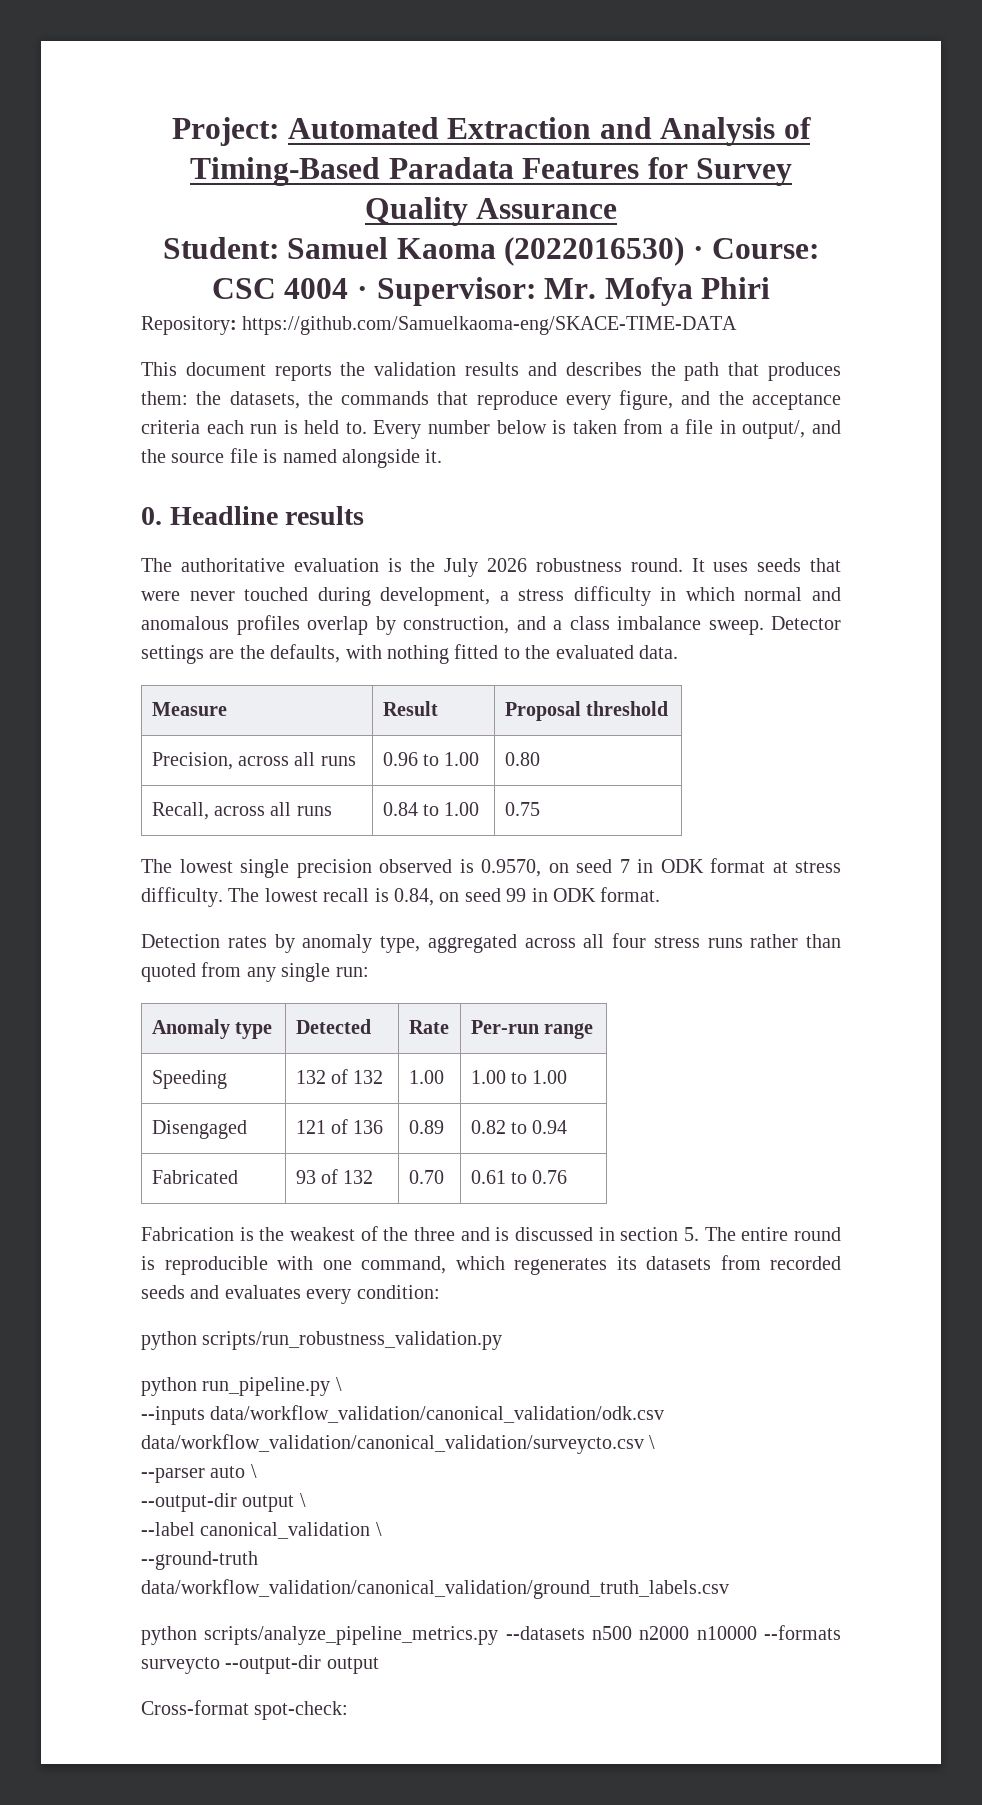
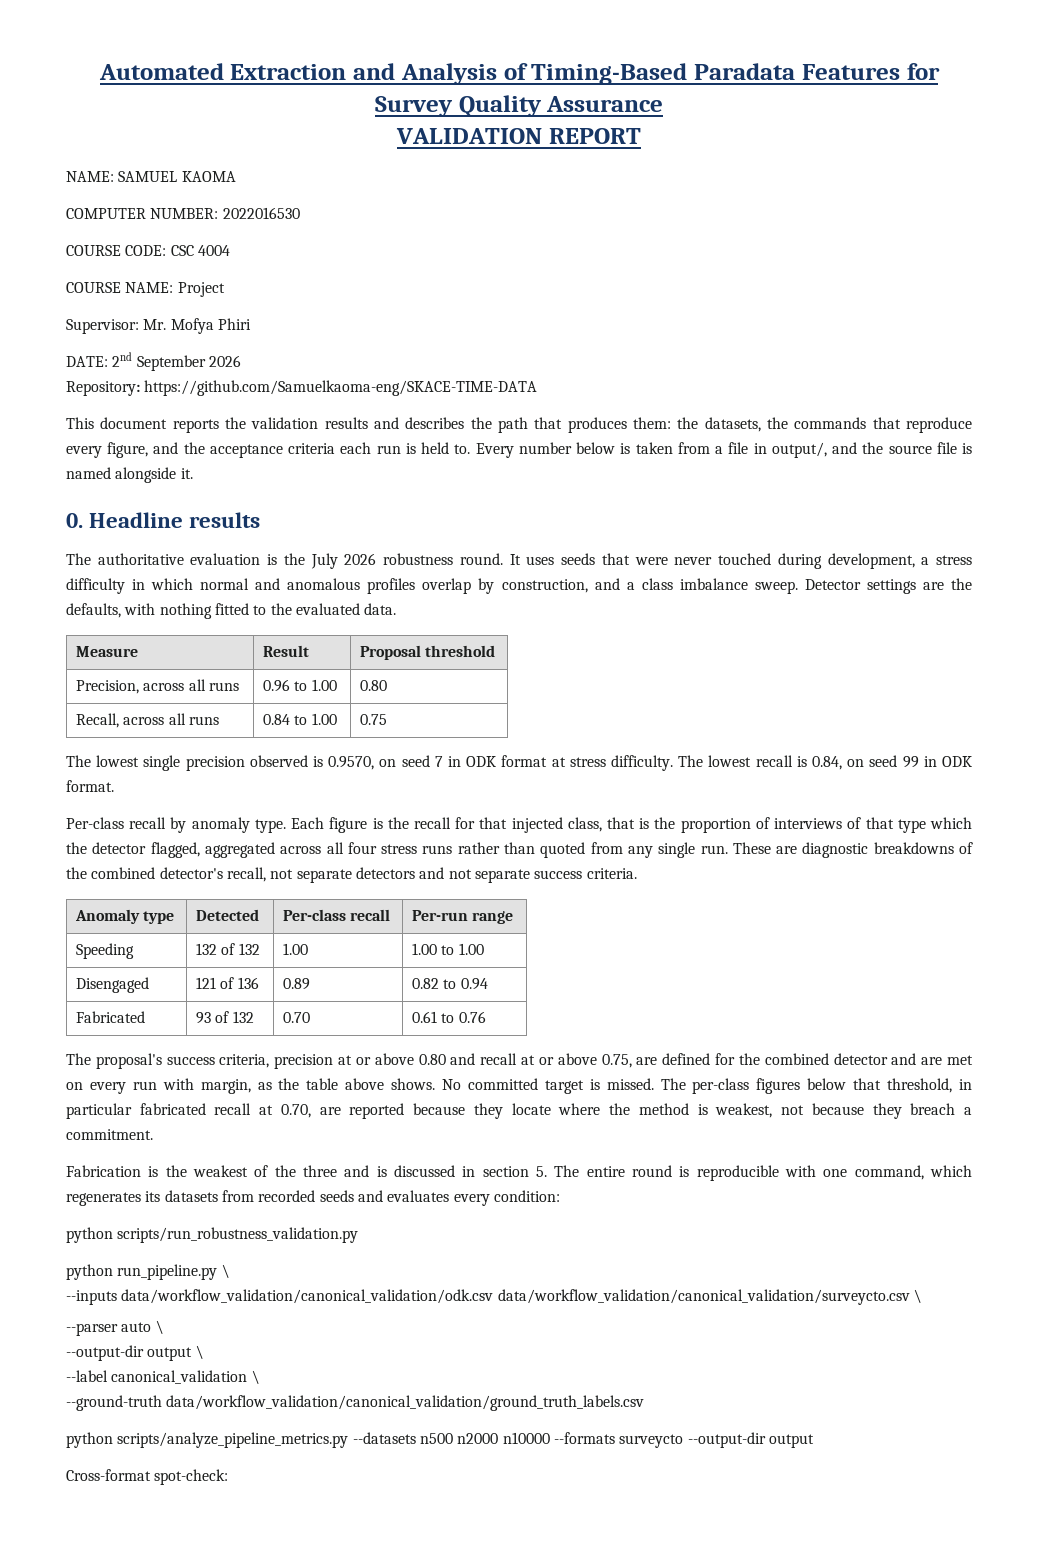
[172,117,280,146] Project: -> (98, 71) none
[162,237,820,266] Student: Samuel Kaoma (2022016530) · Course: -> [396,128,641,144] [66,171,236,182] [66,207,300,219] [66,245,167,256] VALIDATION REPORT // NAME: SAMUEL KAOMA // COMPUTER NUMBER: 2022016530 // COURSE CODE:
[356,286,368,299] · -> [66,282,225,297] // COURSE NAME: Project //
(771, 288) none -> [66,352,241,371] // DATE: 2nd September 2026
[141,934,420,953] Detection rates by anomaly type, -> [66,817,973,833] [66,842,200,858] Per-class recall by anomaly type. Each figure is the recall for that injected class, that is the proportion of interviews of that type which the detector flagged,
[335,967,369,977] run: -> [700,842,973,858] [66,867,637,883] run. These are diagnostic breakdowns of the combined detector's recall, not separate detectors and not separate success criteria.
[408,1020,449,1034] Rate -> [282,909,391,921] Per-class recall
(568, 1177) none -> [66,1053,974,1069] [66,1078,973,1094] [66,1103,972,1119] [66,1129,153,1140] // The proposal's success criteria, precision at or above 0.80 and recall at or above 0.75, are defined for the combined detector and are met on every run with margin, as the table above shows. No committed target is missed. The per-class figures below that threshold, in particular fabricated recall at 0.70, are reported because they locate where the method is weakest, not because they breach a commitment.

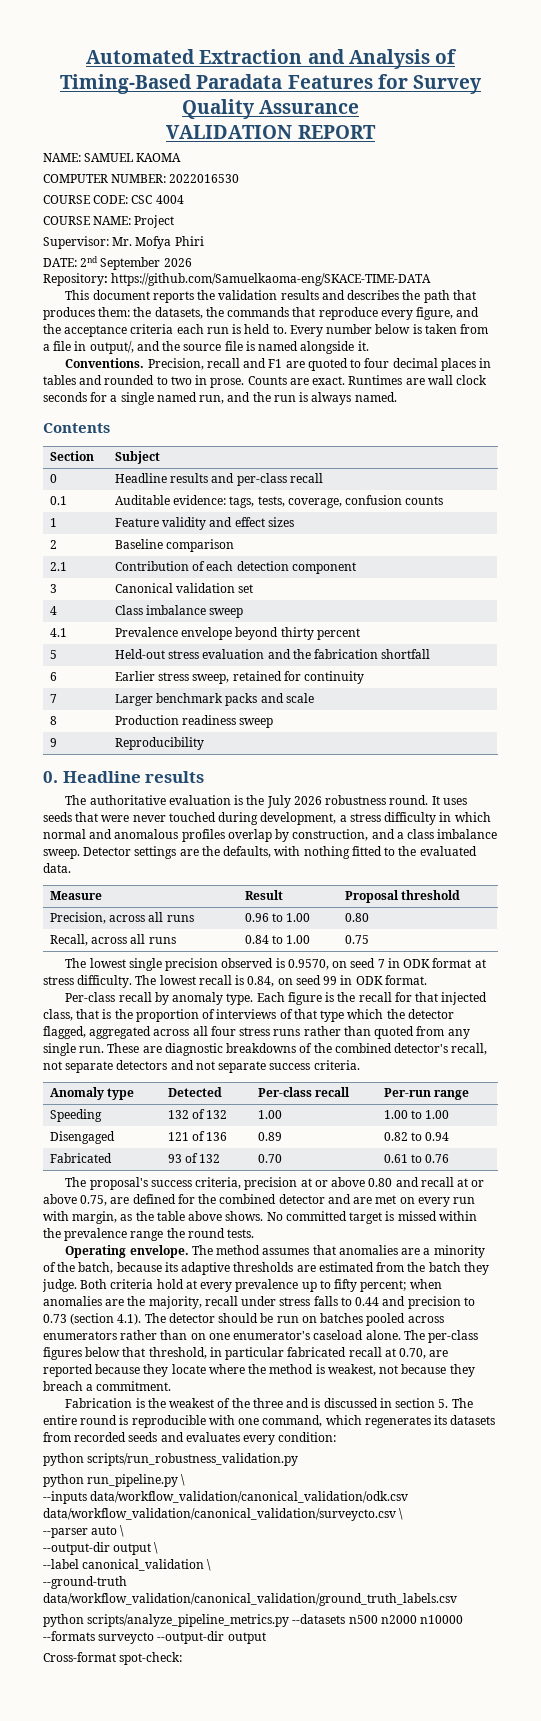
(193, 473) none -> [65,358,492,371] [43,375,488,388] [43,392,397,405] [43,423,110,433] [49,451,94,461] [114,451,160,464] [49,474,57,483] [114,473,323,486] [49,496,67,505] [114,495,444,508] [49,518,57,527] [114,517,294,530] [49,540,57,549] [114,539,235,552] [49,562,67,571] [114,561,356,574] [49,584,57,593] [114,583,254,593] [49,606,57,615] [114,605,244,618] [49,628,67,637] [114,627,360,640] [49,650,57,659] [114,649,431,659] [49,672,57,681] [114,671,364,684] [49,694,57,703] [114,693,314,706] [49,716,57,725] [114,715,274,728] [49,738,57,747] [114,737,204,750] // Conventions. Precision, recall and F1 are quoted to four decimal places in tables and rounded to two in prose. Counts are exact. Runtimes are wall clock seconds for a single named run, and the run is always named. // Contents // Section | Subject // 0 | Headline results and per-class recall // 0.1 | Auditable evidence: tags, tests, coverage, confusion counts // 1 | Feature validity and effect sizes // 2 | Baseline comparison // 2.1 | Contribution of each detection component // 3 | Canonical validation set // 4 | Class imbalance sweep // 4.1 | Prevalence envelope beyond thirty percent // 5 | Held-out stress evaluation and the fabrication shortfall // 6 | Earlier stress sweep, retained for continuity // 7 | Larger benchmark packs and scale // 8 | Production readiness sweep // 9 | Reproducibility
[606,1078,654,1090] missed. -> [397,1211,477,1221] [43,1228,255,1241] [65,1245,485,1258] [43,1262,489,1275] [42,1279,442,1292] [43,1296,475,1309] [43,1313,444,1326] [43,1330,401,1340] missed within the prevalence range the round tests. // Operating envelope. The method assumes that anomalies are a minority of the batch, because its adaptive thresholds are estimated from the batch they judge. Both criteria hold at every prevalence up to fifty percent; when anomalies are the majority, recall under stress falls to 0.44 and precision to 0.73 (section 4.1). The detector should be run on batches pooled across enumerators rather than on one enumerator's caseload alone.

